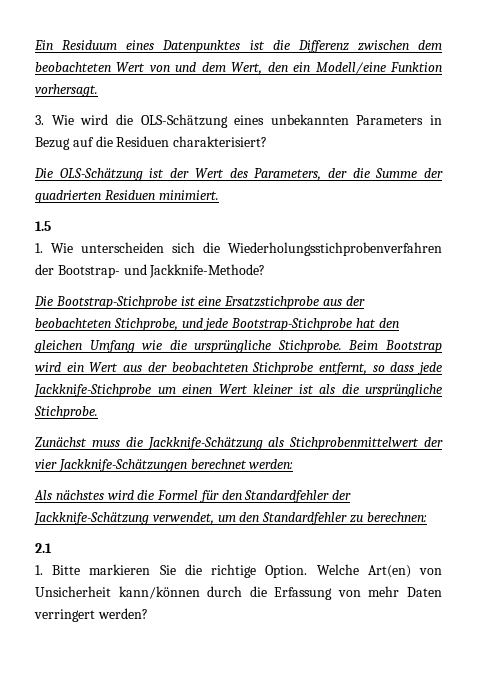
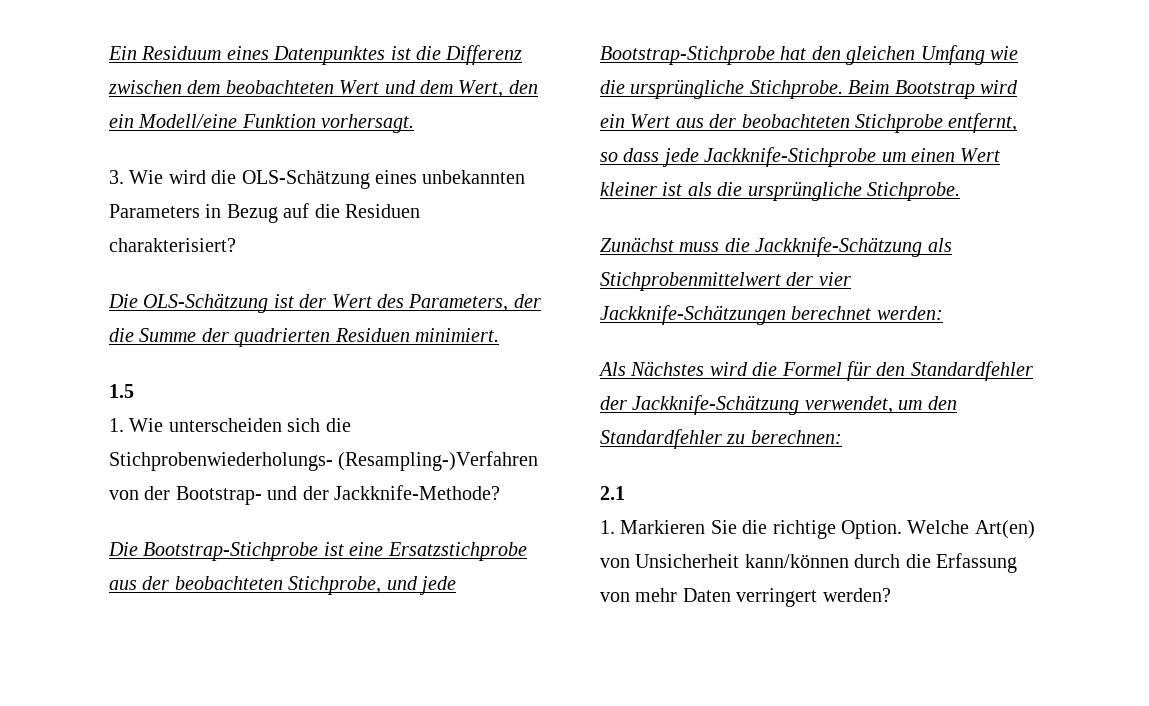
[149,65,170,72] von -> (380, 87) none
[228,242,442,256] Wiederholungsstichprobenverfahren -> [109,451,539,471] [109,490,139,500] Stichprobenwiederholungs- (Resampling-)Verfahren von
(147, 269) none -> [302,486,329,500] der
[55,490,104,500] nächstes -> [630,361,705,376] Nächstes
[52,564,151,575] Bitte markieren -> [620,520,706,534] Markieren

